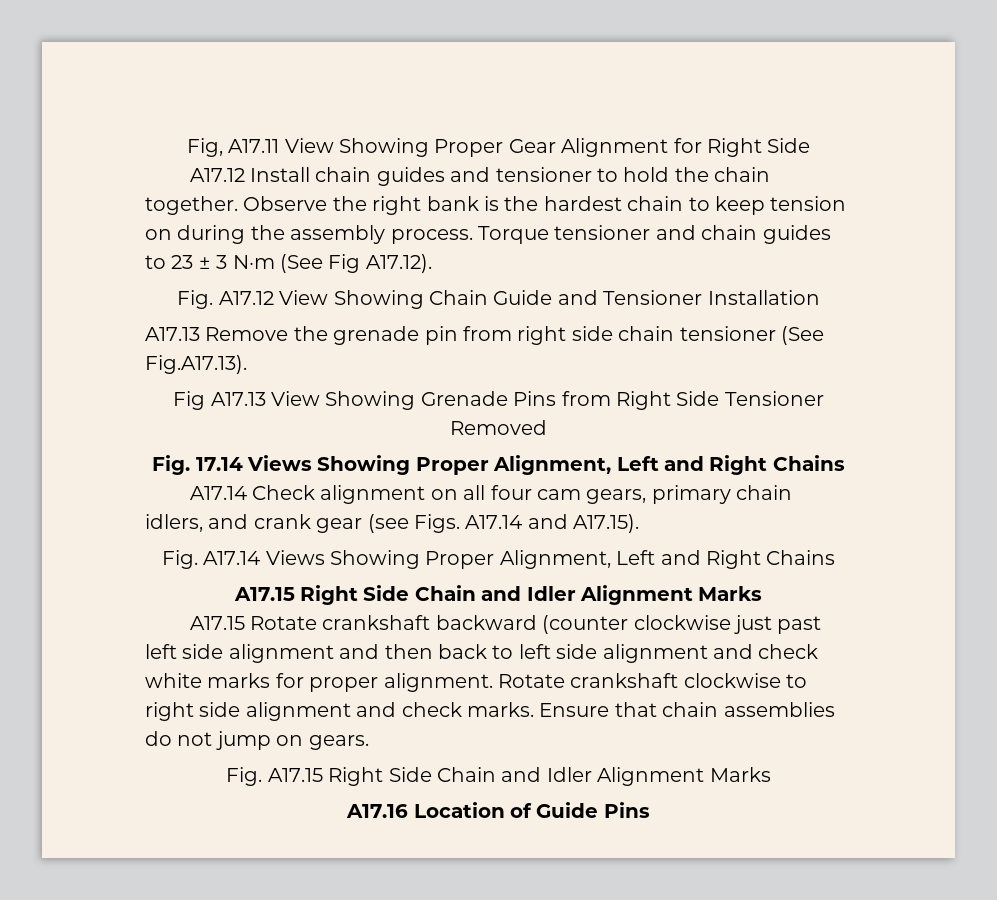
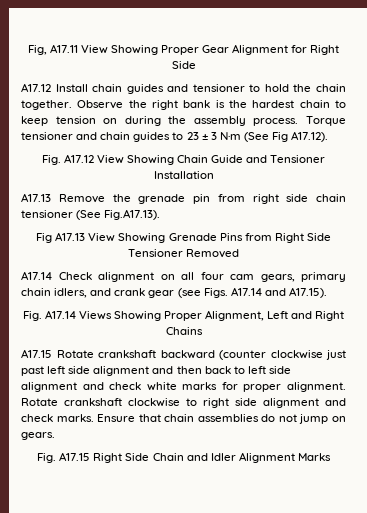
[152,455,845,475] // Fig. 17.14 Views Showing Proper Alignment, Left and Right Chains -> (240, 253) none
[233,585,763,605] // A17.15 Right Side Chain and Idler Alignment Marks -> (203, 331) none
[346,802,650,818] // A17.16 Location of Guide Pins -> (331, 457) none

